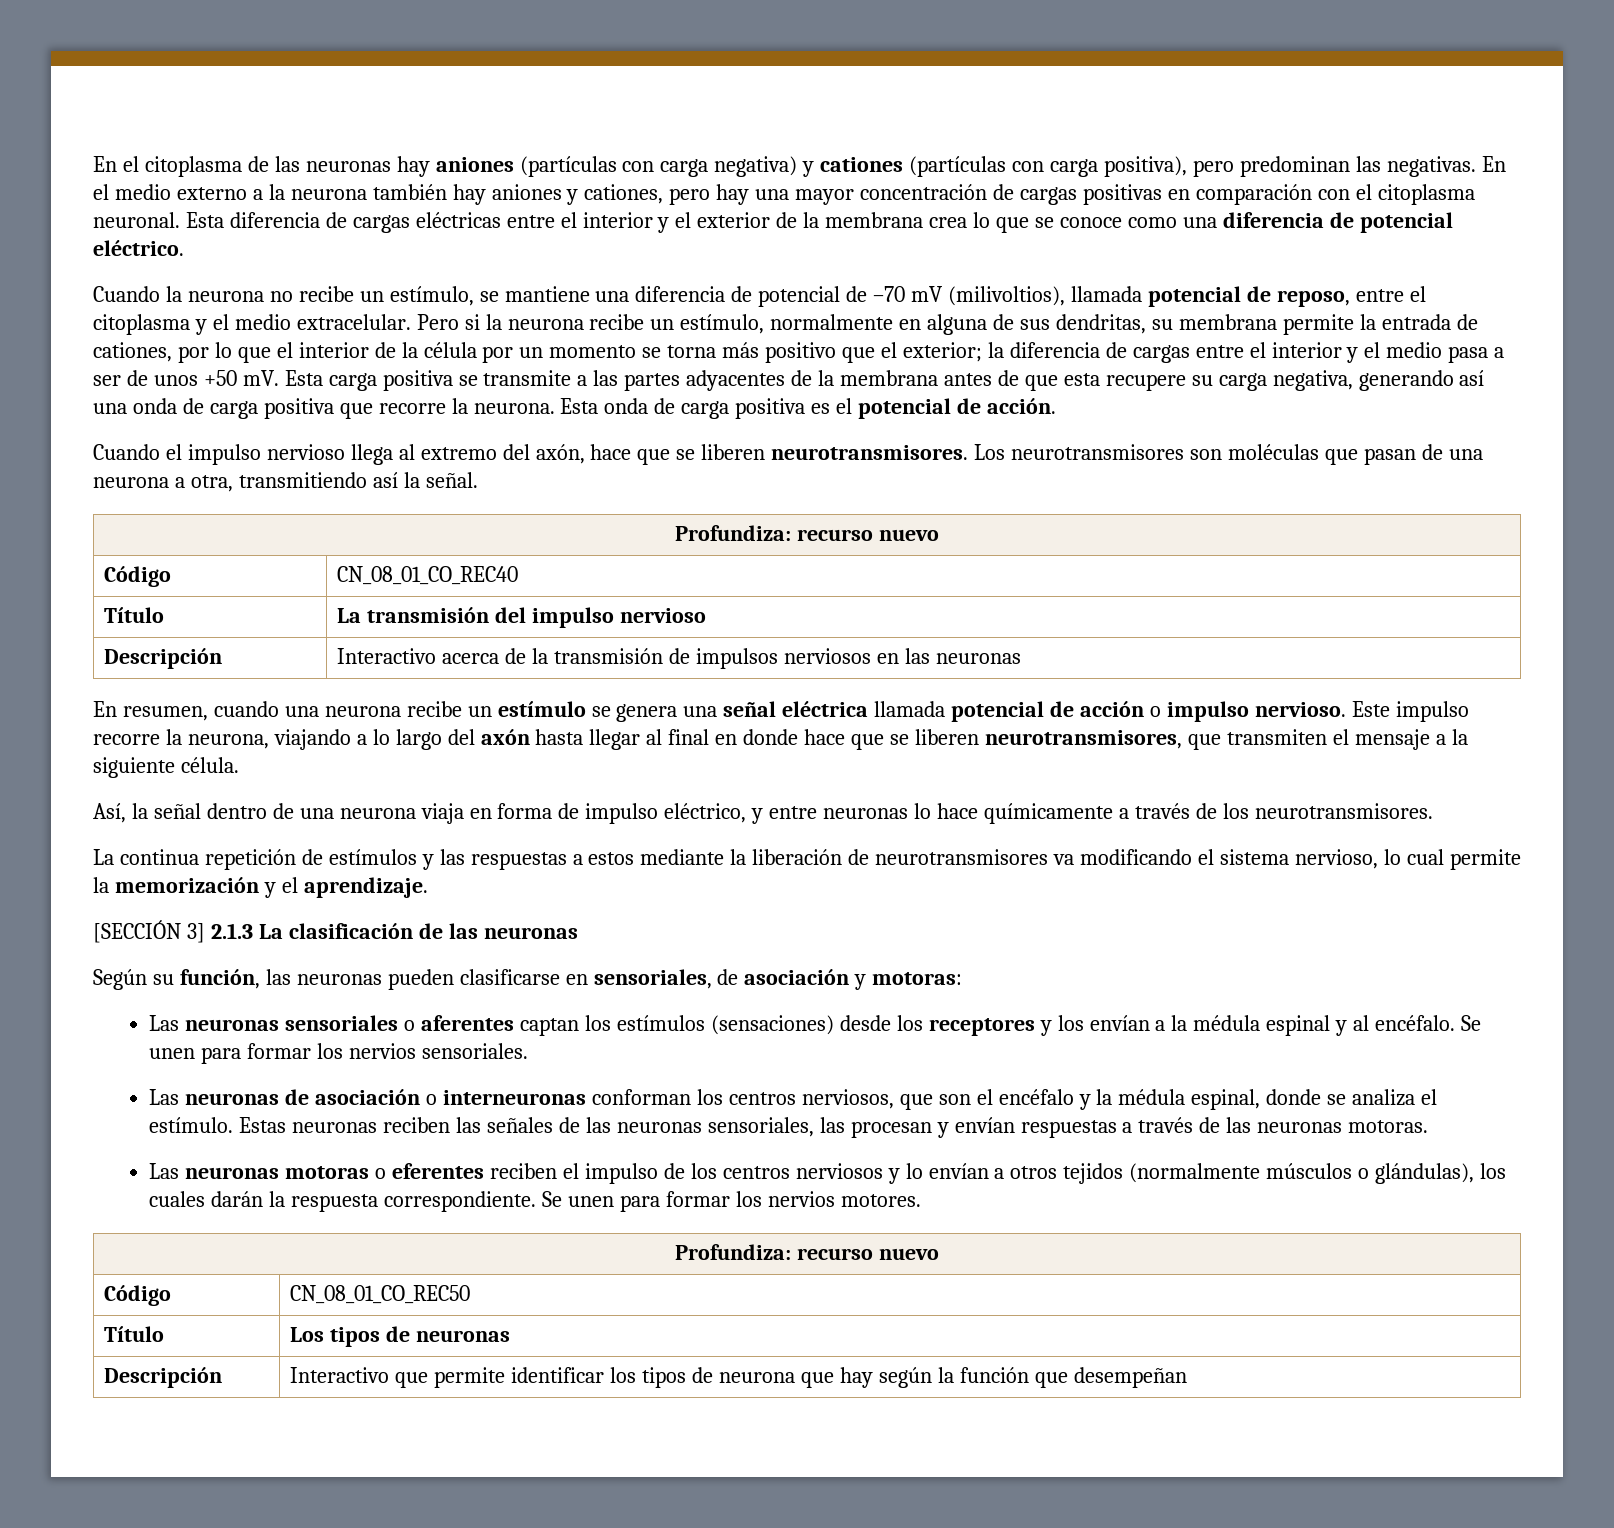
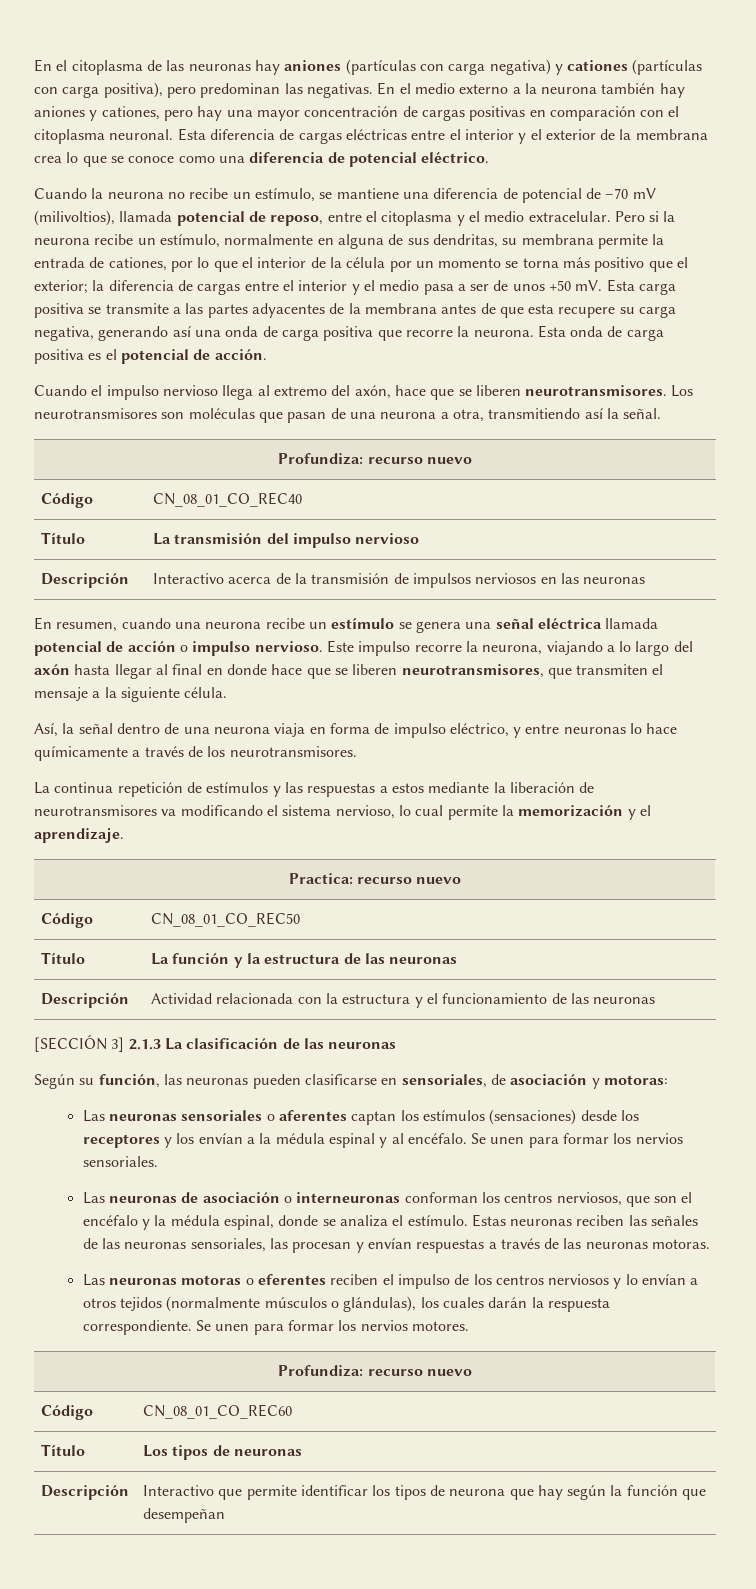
(428, 887) none -> [288,873,462,884] [40,913,93,928] [150,912,300,927] [40,952,85,964] [150,953,458,968] [40,993,129,1008] [150,993,656,1008] // Practica: recurso nuevo // Código | CN_08_01_CO_REC50 // Título | La función y la estructura de las neuronas // Descripción | Actividad relacionada con la estructura y el funcionamiento de las neuronas
[290,1285,471,1304] CN_08_01_CO_REC50 -> [142,1404,292,1419] CN_08_01_CO_REC60

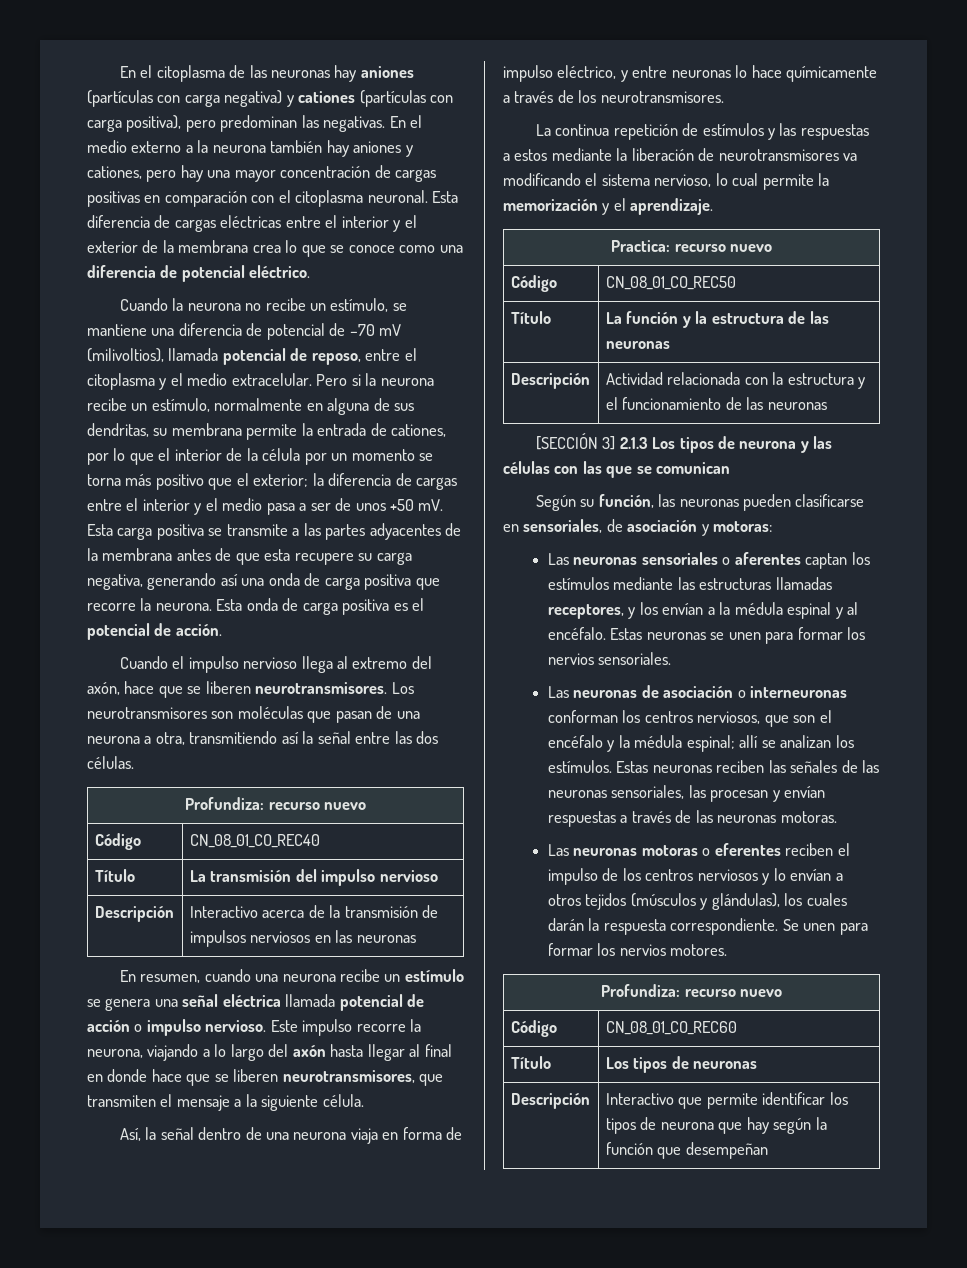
[623,408,662,419] señal. -> [317,731,439,744] [87,756,134,769] señal entre las dos células.
[164,1038,397,1050] La clasificación de las neuronas -> [652,436,833,453] [503,461,731,478] Los tipos de neurona y las células con las que se comunican
[489,1109,639,1125] [82,1134,160,1148] (sensaciones) desde los receptores -> [613,577,832,590] [547,604,624,619] mediante las estructuras llamadas receptores,
[471,1133,487,1144] Se -> [610,628,725,640] Estas neuronas se
[223,1215,468,1230] espinal, donde se analiza el estímulo. -> [686,735,854,752] [547,760,612,773] espinal; allí se analizan los estímulos.
[166,1296,339,1312] (normalmente músculos o -> [630,893,708,910] (músculos y

